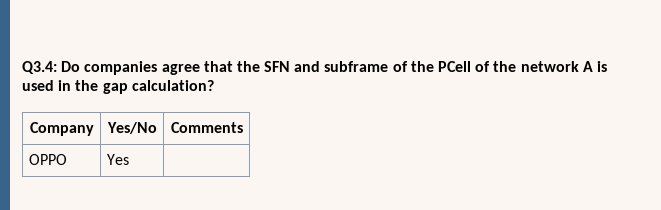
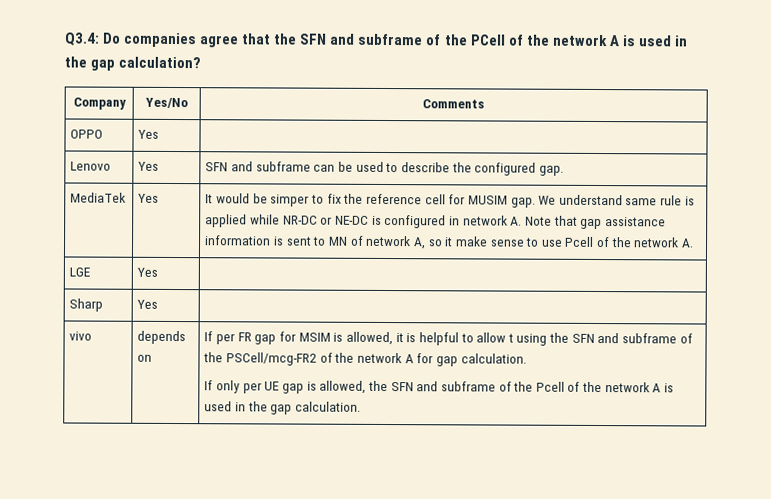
(129, 159) none -> [70,161,112,171] [138,161,160,171] [205,161,564,176] [70,192,127,203] [138,193,160,203] [205,193,695,208] [205,214,666,230] [205,235,695,250] [69,267,91,277] [137,267,159,277] [69,298,104,312] [137,299,159,309] [69,331,93,341] [137,330,187,345] [137,354,153,362] [204,331,693,346] [203,352,527,367] [204,380,675,394] [204,401,361,415] // Lenovo | Yes | SFN and subframe can be used to describe the configured gap. // MediaTek | Yes | It would be simper to fix the reference cell for MUSIM gap. We understand same rule is applied while NR-DC or NE-DC is configured in network A. Note that gap assistance information is sent to MN of network A, so it make sense to use Pcell of the network A. // LGE | Yes | // Sharp | Yes | // vivo | depends on | If per FR gap for MSIM is allowed, it is helpful to allow t using the SFN and subframe of the PSCell/mcg-FR2 of the network A for gap calculation. // If only per UE gap is allowed, the SFN and subframe of the Pcell of the network A is used in the gap calculation.

